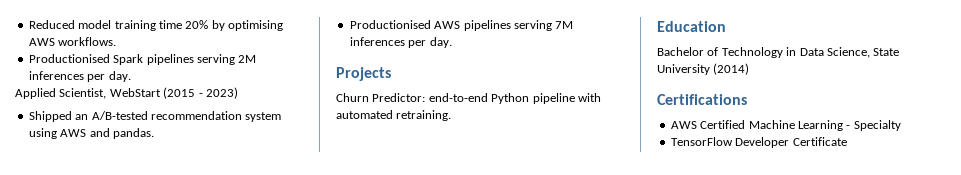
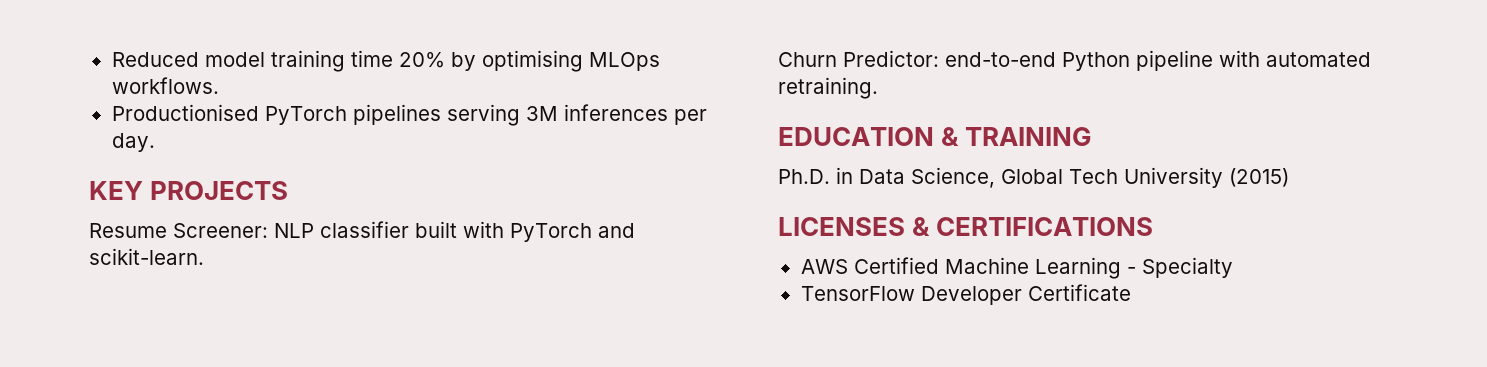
[28,38,55,46] AWS -> [588,52,660,71] MLOps
[113,54,257,65] [28,71,131,82] [15,87,238,99] [28,111,282,122] [28,128,154,139] [349,20,574,31] [349,37,452,48] [336,67,391,81] Spark pipelines serving 2M inferences per day. // Applied Scientist, WebStart (2015 - 2023) // Shipped an A/B-tested recommendation system using AWS and pandas. // Productionised AWS pipelines serving 7M inferences per day. // Projects -> [264,104,707,126] [111,133,155,152] [89,181,289,200] [89,221,635,242] [89,248,204,265] PyTorch pipelines serving 3M inferences per day. // KEY PROJECTS // Resume Screener: NLP classifier built with PyTorch and scikit-learn.
[657,21,726,32] [657,47,900,58] [657,63,750,75] [657,94,747,105] Education // Bachelor of Technology in Data Science, State University (2014) // Certifications -> [778,127,1093,146] [778,167,1289,188] [778,217,1154,236] EDUCATION & TRAINING // Ph.D. in Data Science, Global Tech University (2015) // LICENSES & CERTIFICATIONS

